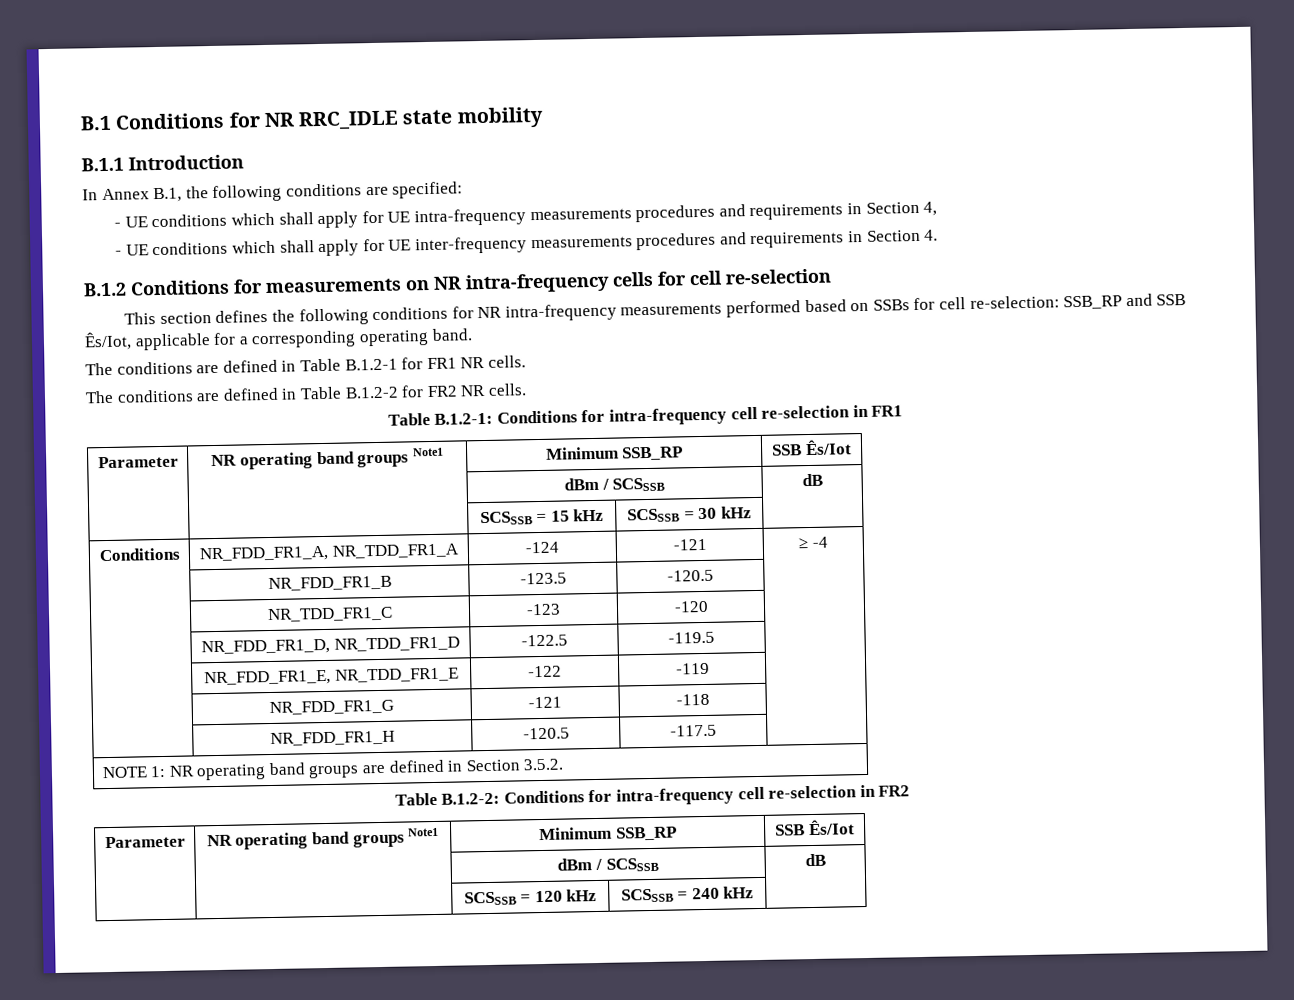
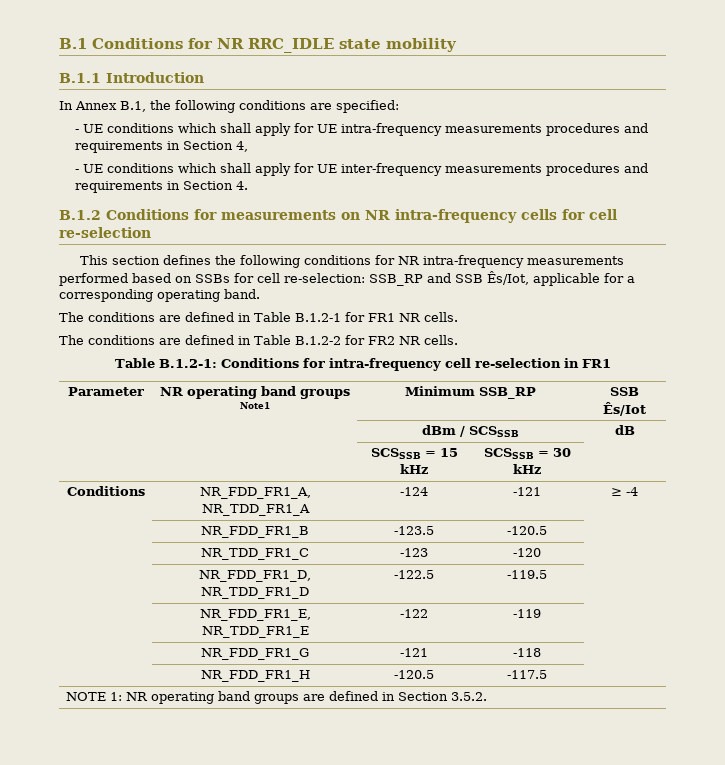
[394,784,911,806] [104,835,186,849] [206,827,440,850] [539,826,677,841] [775,819,855,836] [557,857,659,872] [804,853,826,867] [463,888,598,906] [620,886,755,903] // Table B.1.2-2: Conditions for intra-frequency cell re-selection in FR2 // Parameter | NR operating band groups Note1 | Minimum SSB_RP | SSB Ês/Iot // | | dBm / SCSSSB | dB // | | SCSSSB = 120 kHz | SCSSSB = 240 kHz | -> (488, 696) none

